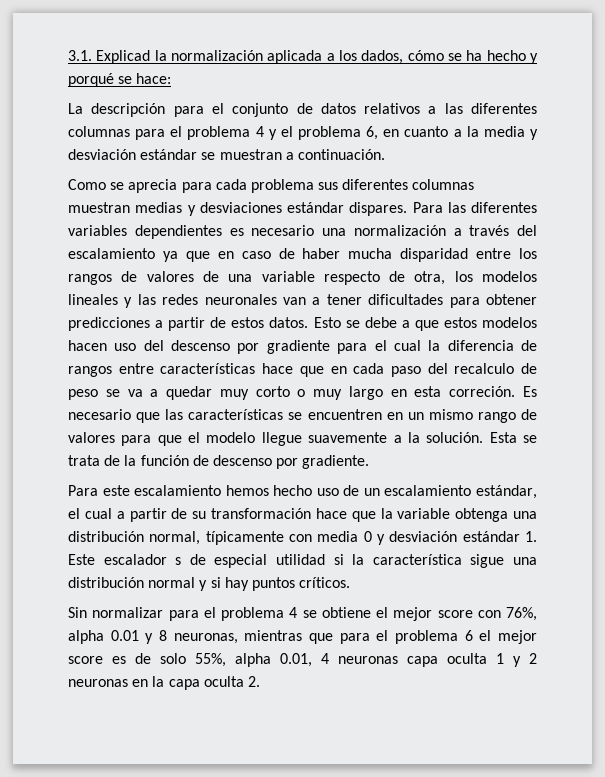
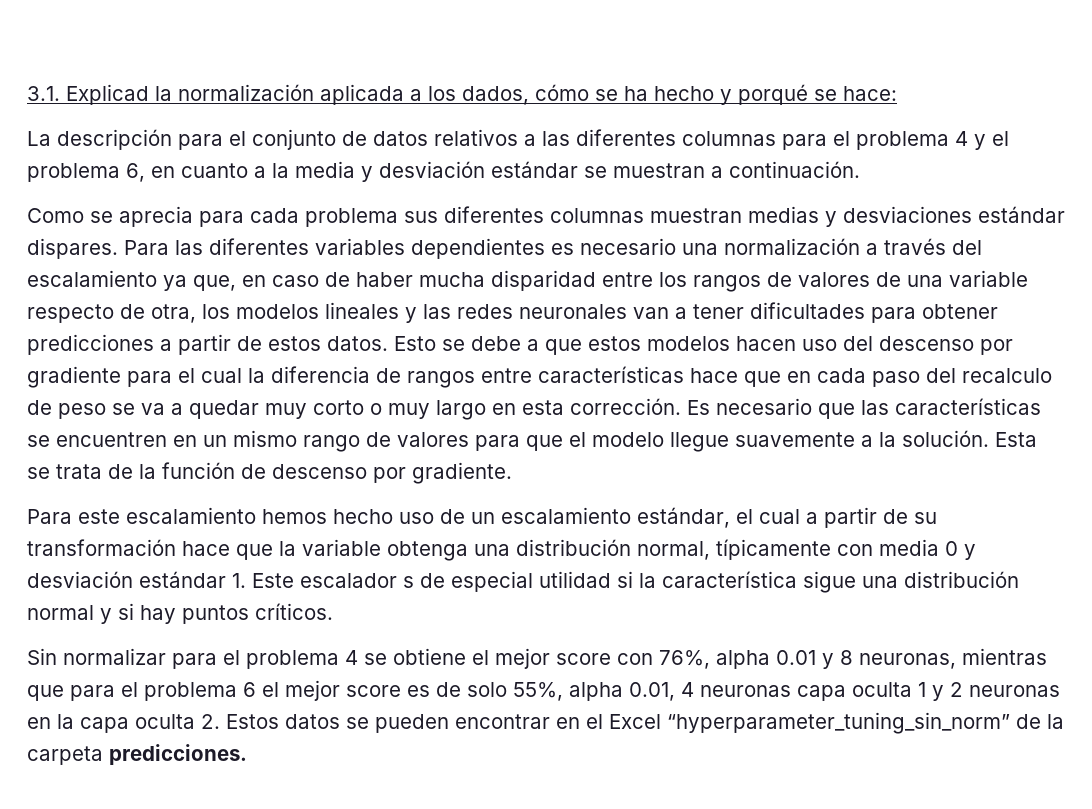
[185,251,210,262] que -> [193,275,236,291] que,
[449,386,516,397] correción. -> [570,398,681,415] corrección.
(260, 681) none -> [226,712,1064,734] [27,744,247,765] Estos datos se pueden encontrar en el Excel “hyperparameter_tuning_sin_norm” de la carpeta predicciones.

